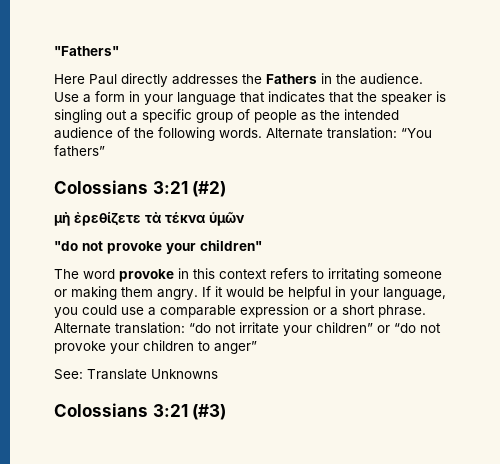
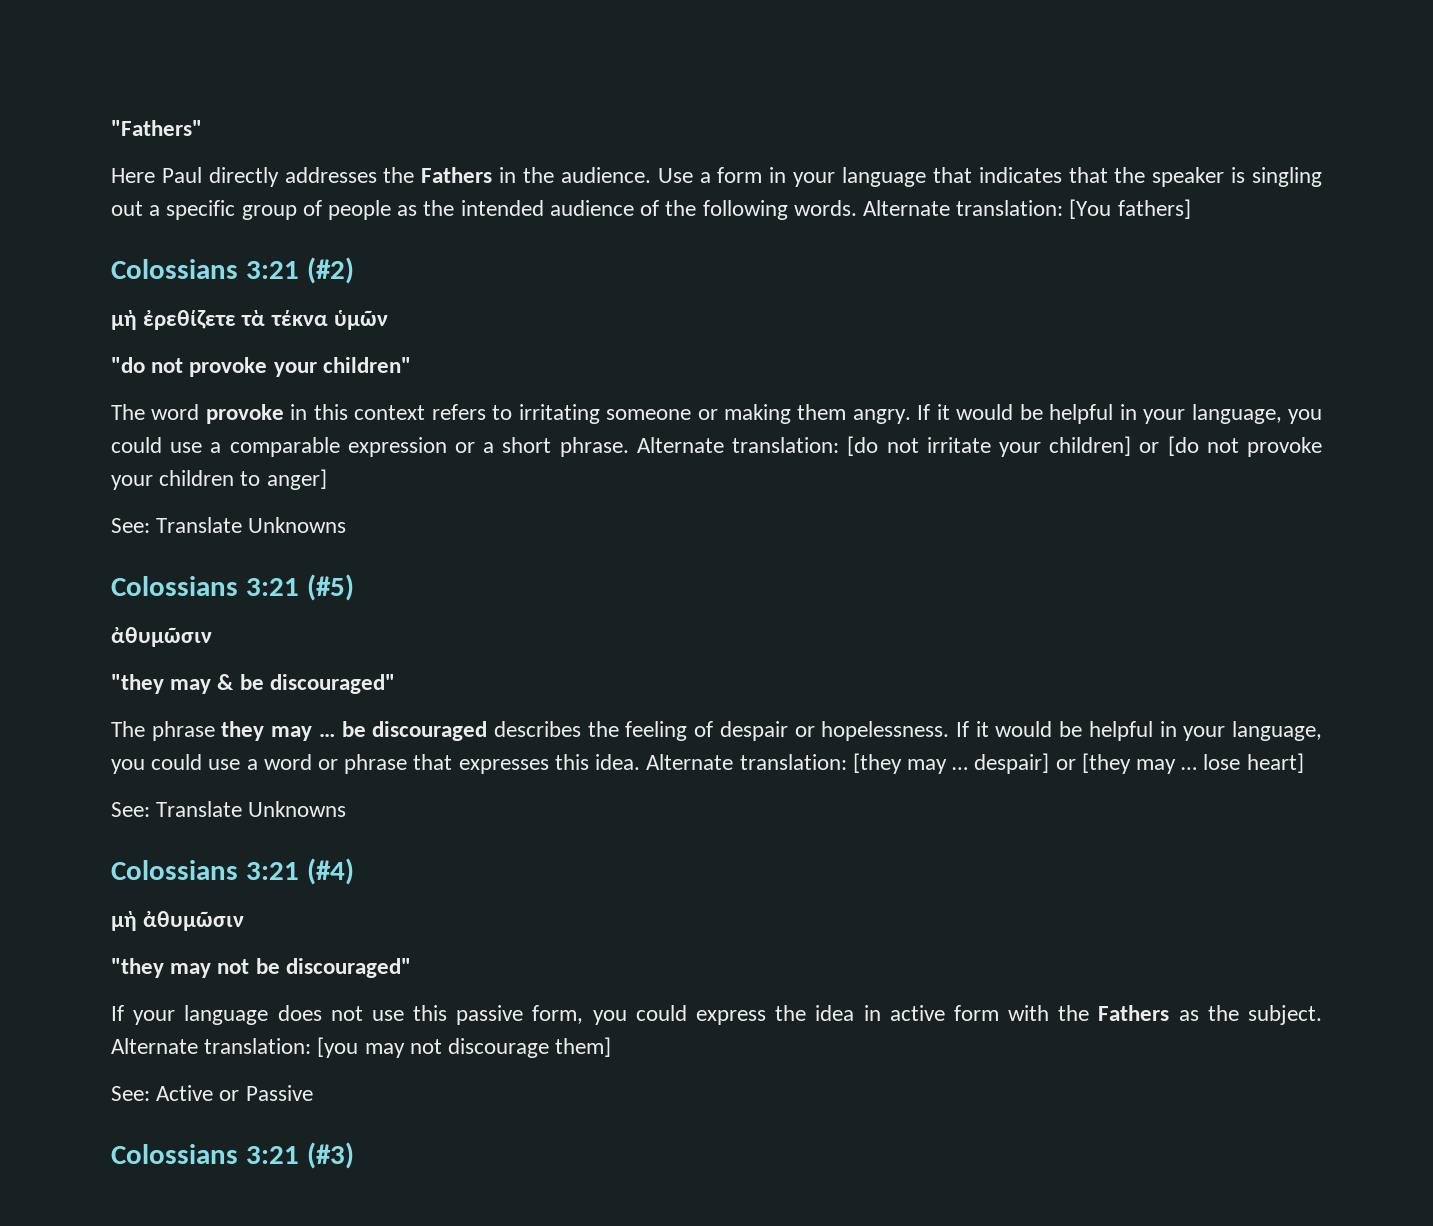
[401,128,432,138] [54,145,105,157] “You fathers” -> [1069,199,1191,219] [You fathers]
[189,323,211,333] “do -> [847,436,879,456] [do
[316,322,416,333] children” or “do -> [1049,436,1199,456] children] or [do
[214,341,257,354] [54,369,218,380] anger” // See: Translate Unknowns -> [266,469,327,490] [111,517,347,533] [111,574,354,601] [111,627,212,647] [111,674,395,694] [111,721,1322,741] [111,753,1304,774] [111,801,347,817] [111,858,354,885] [111,911,245,931] [111,958,411,978] [111,1005,1322,1025] [111,1037,612,1058] [111,1085,313,1101] anger] // See: Translate Unknowns // Colossians 3:21 (#5) // ἀθυμῶσιν // "they may & be discouraged" // The phrase they may … be discouraged describes the feeling of despair or hopelessness. If it would be helpful in your language, you could use a word or phrase that expresses this idea. Alternate translation: [they may … despair] or [they may … lose heart] // See: Translate Unknowns // Colossians 3:21 (#4) // μὴ ἀθυμῶσιν // "they may not be discouraged" // If your language does not use this passive form, you could express the idea in active form with the Fathers as the subject. Alternate translation: [you may not discourage them] // See: Active or Passive

